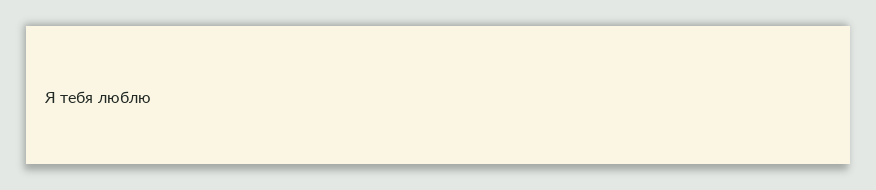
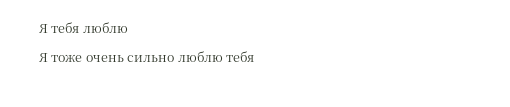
(151, 97) none -> [39,51,254,62] // Я тоже очень сильно люблю тебя

